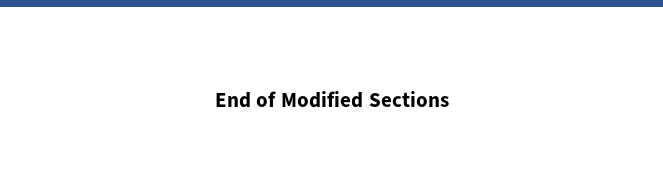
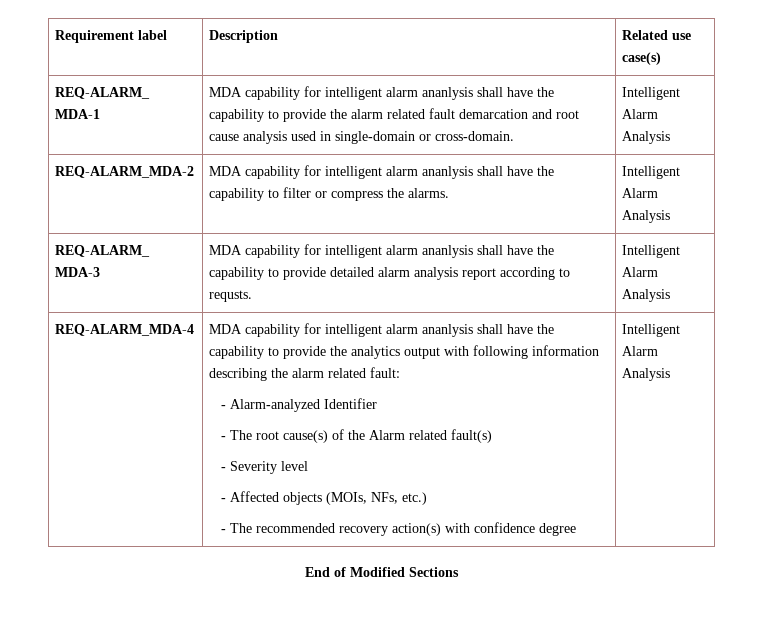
(214, 100) none -> [54,30,167,43] [208,30,278,43] [621,30,691,40] [621,52,661,65] [54,87,150,99] [54,109,100,119] [208,86,554,100] [208,108,579,122] [208,131,514,144] [621,87,680,100] [621,109,658,119] [621,131,670,144] [54,166,194,178] [208,165,554,179] [208,187,449,201] [621,166,680,179] [621,188,658,198] [621,210,670,223] [54,245,150,257] [54,267,100,277] [208,244,554,258] [208,267,570,280] [208,290,252,302] [621,245,680,258] [621,267,658,277] [621,289,670,302] [54,324,194,336] [208,323,554,337] [208,345,599,359] [208,367,400,381] [221,398,378,412] [221,429,493,443] [221,461,309,474] [221,491,428,505] [221,522,577,536] [621,324,680,337] [621,346,658,356] [621,368,670,381] Requirement label | Description | Related use case(s) // REQ-ALARM_ MDA-1 | MDA capability for intelligent alarm ananlysis shall have the capability to provide the alarm related fault demarcation and root cause analysis used in single-domain or cross-domain. | Intelligent Alarm Analysis // REQ-ALARM_MDA-2 | MDA capability for intelligent alarm ananlysis shall have the capability to filter or compress the alarms. | Intelligent Alarm Analysis // REQ-ALARM_ MDA-3 | MDA capability for intelligent alarm ananlysis shall have the capability to provide detailed alarm analysis report according to requsts. | Intelligent Alarm Analysis // REQ-ALARM_MDA-4 | MDA capability for intelligent alarm ananlysis shall have the capability to provide the analytics output with following information describing the alarm related fault: // - Alarm-analyzed Identifier // - The root cause(s) of the Alarm related fault(s) // - Severity level // - Affected objects (MOIs, NFs, etc.) // - The recommended recovery action(s) with confidence degree | Intelligent Alarm Analysis //

